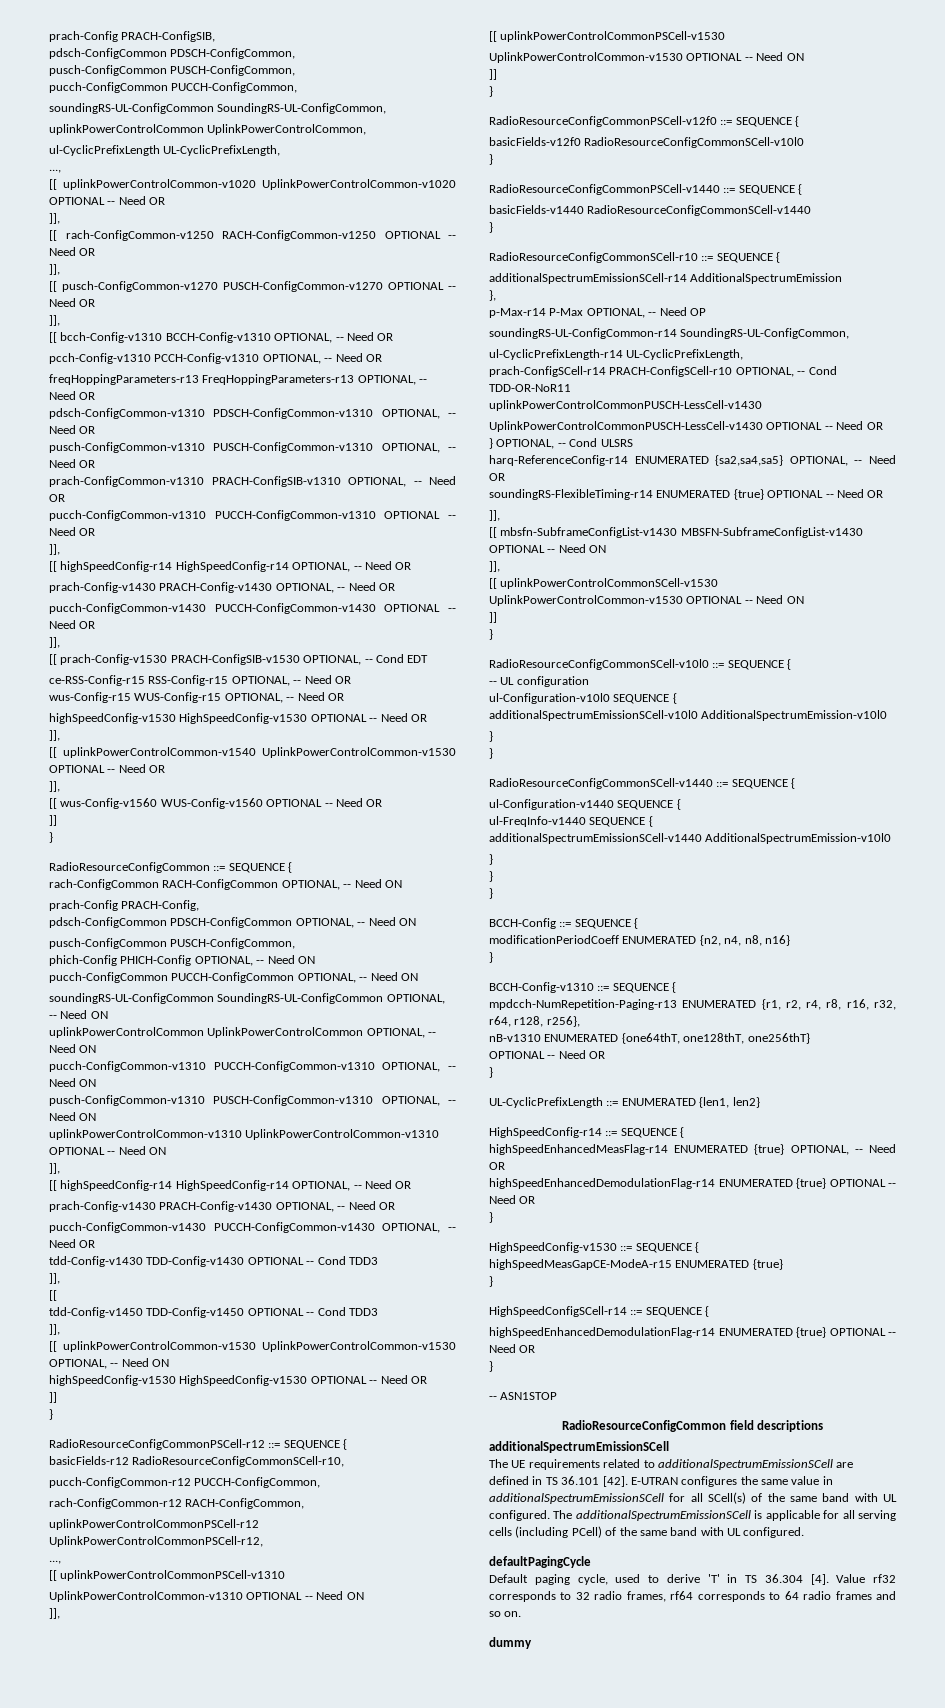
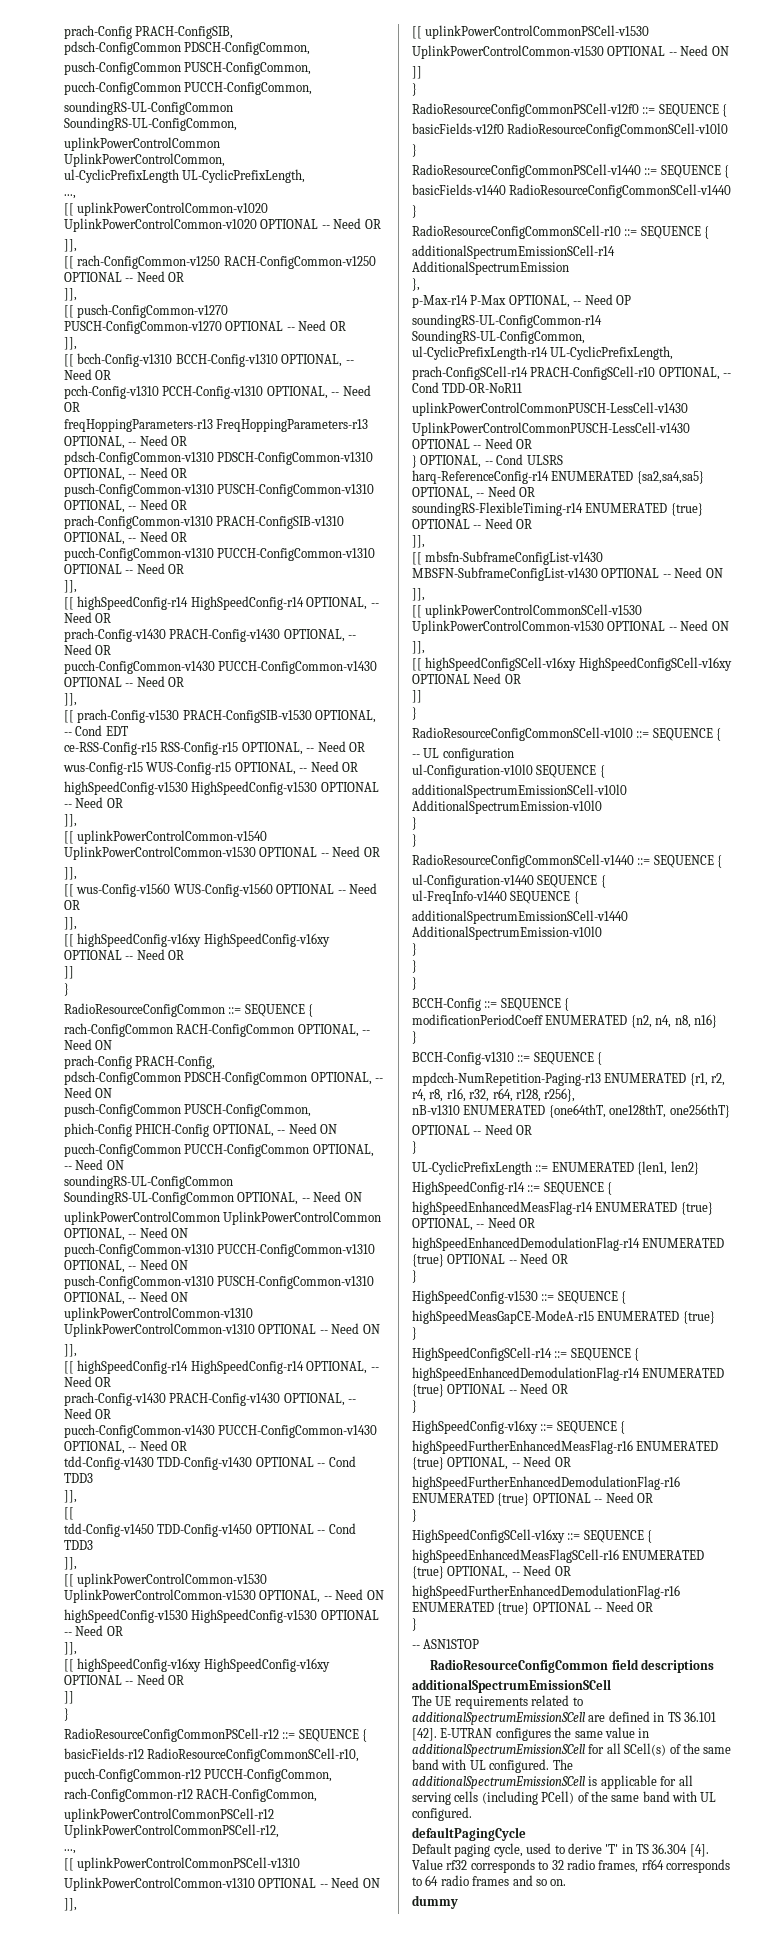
(383, 803) none -> [64,917,77,930] [64,933,330,947] [64,949,185,960] // ]], // [[ highSpeedConfig-v16xy HighSpeedConfig-v16xy OPTIONAL -- Need OR
(427, 1380) none -> [64,1642,77,1655] [64,1658,330,1672] [64,1674,185,1685] // ]], // [[ highSpeedConfig-v16xy HighSpeedConfig-v16xy OPTIONAL -- Need OR
(804, 600) none -> [412,641,425,654] [412,657,732,671] [412,673,521,684] // ]], // [[ highSpeedConfigSCell-v16xy HighSpeedConfigSCell-v16xy OPTIONAL Need OR
(493, 1366) none -> [412,1420,626,1434] [412,1440,719,1454] [412,1456,571,1470] [412,1476,680,1490] [412,1492,653,1506] [412,1509,417,1522] [412,1529,653,1543] [412,1549,705,1563] [412,1565,571,1579] [412,1585,680,1599] [412,1601,653,1615] [412,1618,417,1631] // HighSpeedConfig-v16xy ::= SEQUENCE { // highSpeedFurtherEnhancedMeasFlag-r16 ENUMERATED {true} OPTIONAL, -- Need OR // highSpeedFurtherEnhancedDemodulationFlag-r16 ENUMERATED {true} OPTIONAL -- Need OR // } // HighSpeedConfigSCell-v16xy ::= SEQUENCE { // highSpeedEnhancedMeasFlagSCell-r16 ENUMERATED {true} OPTIONAL, -- Need OR // highSpeedFurtherEnhancedDemodulationFlag-r16 ENUMERATED {true} OPTIONAL -- Need OR // }

